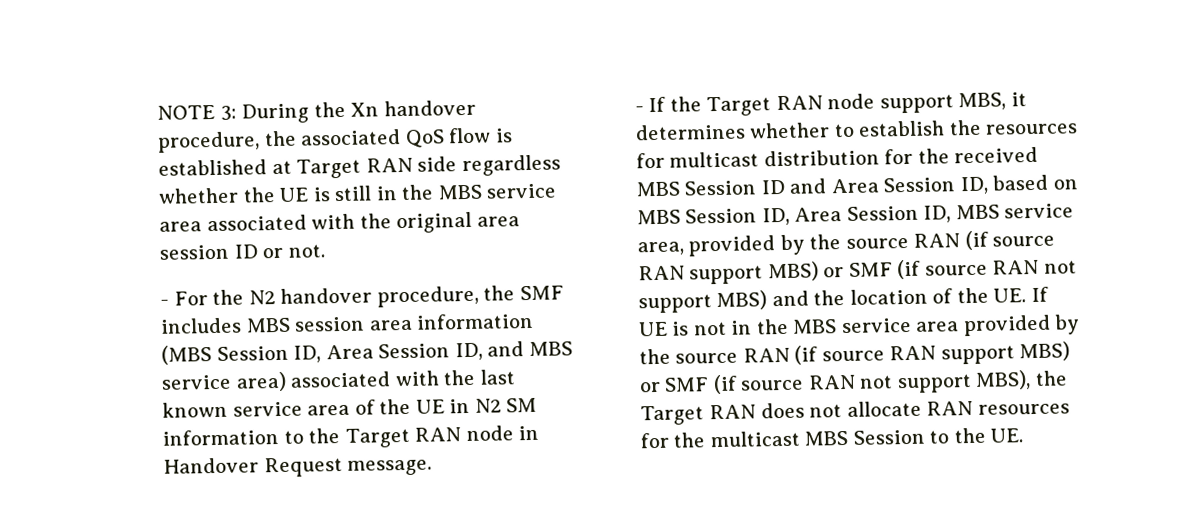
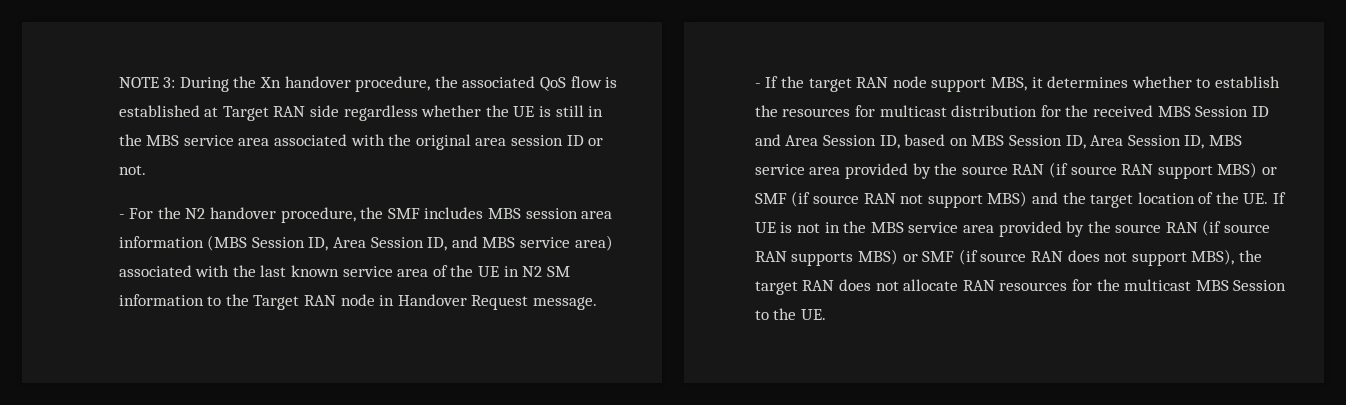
[706,96,772,117] Target -> [808,78,852,92] target
[636,241,684,256] area, -> [809,167,841,175] area
(846, 297) none -> [1090,194,1134,208] target
[940,341,1071,365] [638,374,856,395] support MBS) or SMF (if source RAN -> [791,249,1100,266] supports MBS) or SMF (if source RAN does
[639,405,705,426] Target -> [754,281,798,295] target

